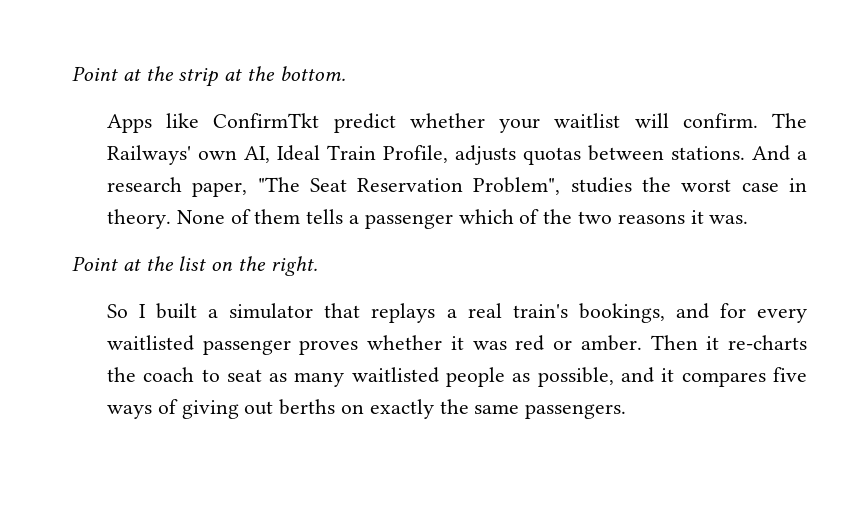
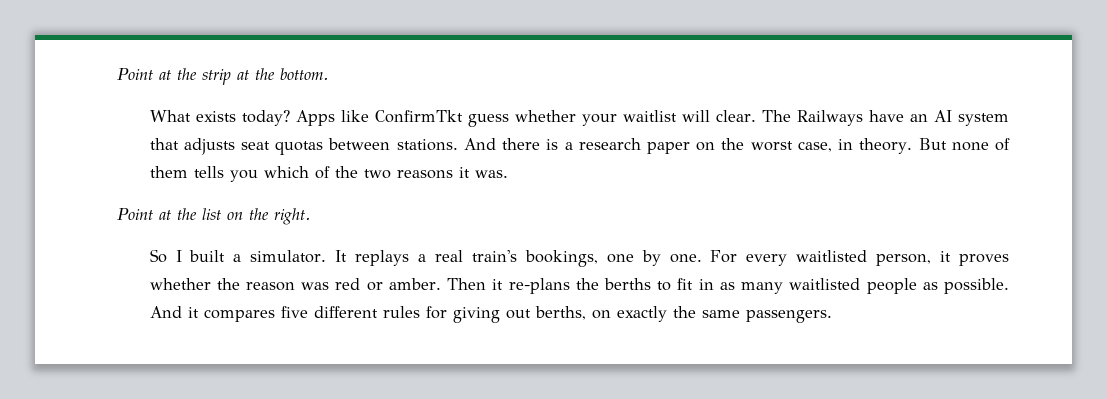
(346, 73) none -> [149,110,290,126] What exists today?
[333,113,396,133] predict -> [467,114,509,127] guess
[682,113,807,128] [106,145,808,165] [106,177,632,197] confirm. The Railways' own AI, Ideal Train Profile, adjusts quotas between stations. And a research paper, "The Seat Reservation Problem", studies -> [715,110,1009,126] [149,138,716,155] clear. The Railways have an AI system that adjusts seat quotas between stations. And there is a research paper on
[741,178,807,192] [106,209,225,229] case in theory. None -> [797,138,989,154] case, in theory. But none
[348,214,453,229] a passenger -> [229,170,258,182] you
[229,303,361,319] simulator that -> [250,250,348,263] simulator. It
[675,303,807,323] [106,335,464,355] and for every waitlisted passenger proves whether it -> [606,250,1010,266] [149,278,296,291] one by one. For every waitlisted person, it proves whether the reason
[728,335,807,350] [106,367,262,382] re-charts the coach to seat -> [508,278,714,294] re-plans the berths to fit in
[537,367,655,387] possible, and -> [943,278,1009,294] [149,306,182,318] possible. And
[106,399,178,419] ways of -> [313,306,447,319] different rules for
[279,399,336,415] berths -> [534,306,586,320] berths,

